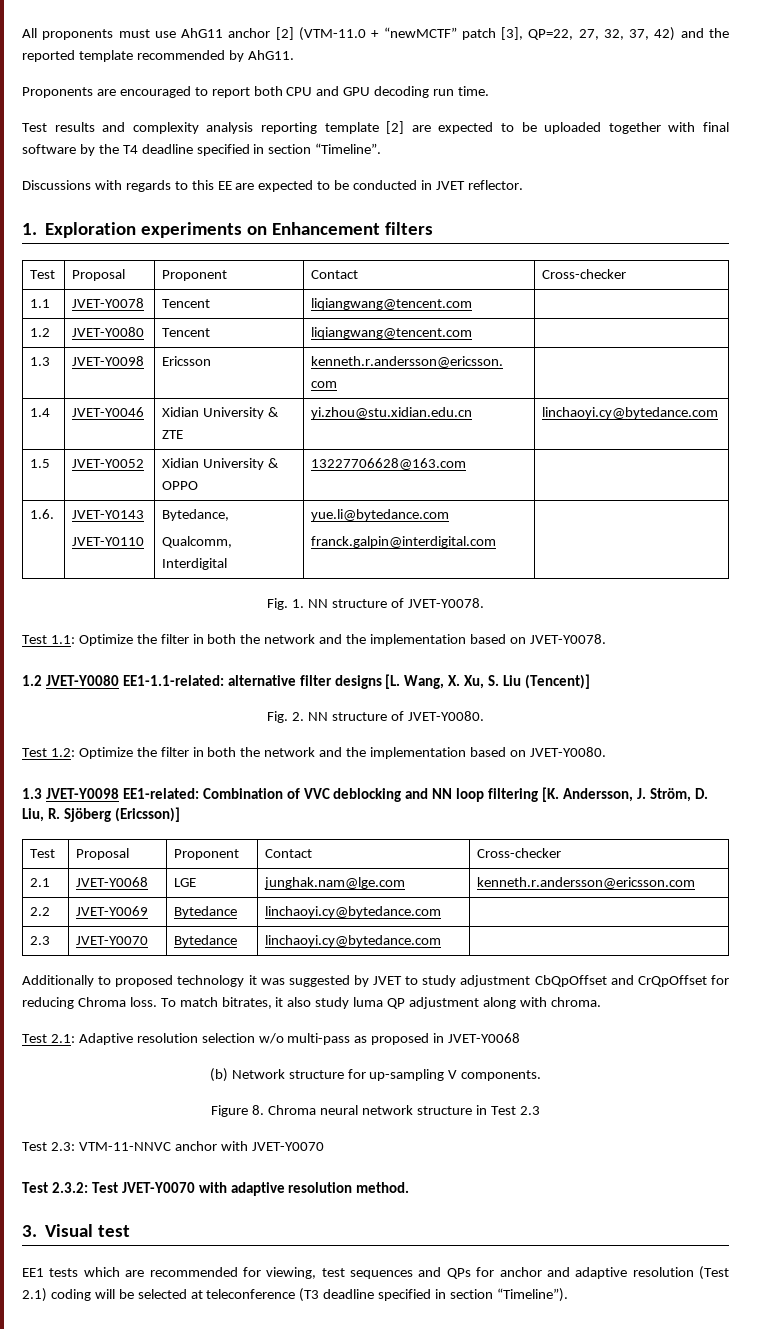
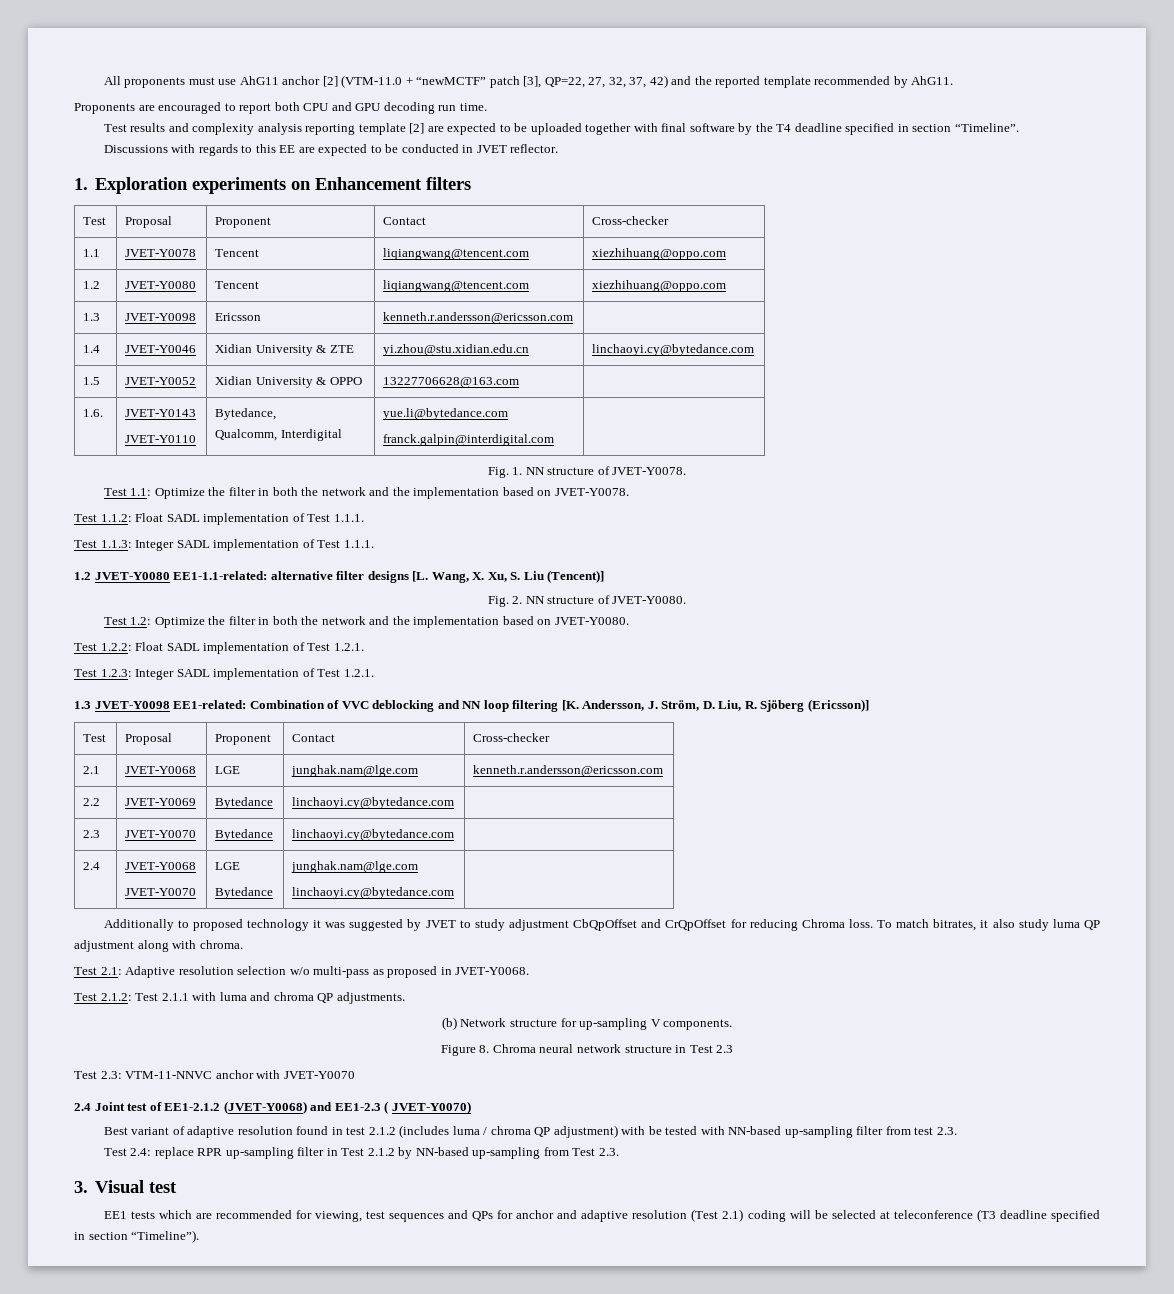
(473, 304) none -> [592,248,727,260] xiezhihuang@oppo.com
(473, 333) none -> [592,280,727,292] xiezhihuang@oppo.com
(606, 639) none -> [74,513,364,525] [74,539,374,551] // Test 1.1.2: Float SADL implementation of Test 1.1.1. // Test 1.1.3: Integer SADL implementation of Test 1.1.1.
(606, 752) none -> [74,642,364,654] [74,668,374,680] // Test 1.2.2: Float SADL implementation of Test 1.2.1. // Test 1.2.3: Integer SADL implementation of Test 1.2.1.
(442, 941) none -> [83,862,101,870] [125,862,197,870] [125,888,197,896] [215,862,241,870] [215,887,274,899] [291,861,419,873] [292,887,455,899] // 2.4 | JVET-Y0068 // JVET-Y0070 | LGE // Bytedance | junghak.nam@lge.com // linchaoyi.cy@bytedance.com |
[448,1033,521,1043] JVET-Y0068 -> [455,967,530,975] [74,992,405,1004] JVET-Y0068. // Test 2.1.2: Test 2.1.1 with luma and chroma QP adjustments.
[22,1182,410,1196] Test 2.3.2: Test JVET-Y0070 with adaptive resolution method. -> [74,1101,471,1114] [103,1125,957,1138] [103,1147,619,1159] 2.4 Joint test of EE1-2.1.2 (JVET-Y0068) and EE1-2.3 ( JVET-Y0070) // Best variant of adaptive resolution found in test 2.1.2 (includes luma / chroma QP adjustment) with be tested with NN-based up-sampling filter from test 2.3. // Test 2.4: replace RPR up-sampling filter in Test 2.1.2 by NN-based up-sampling from Test 2.3.

